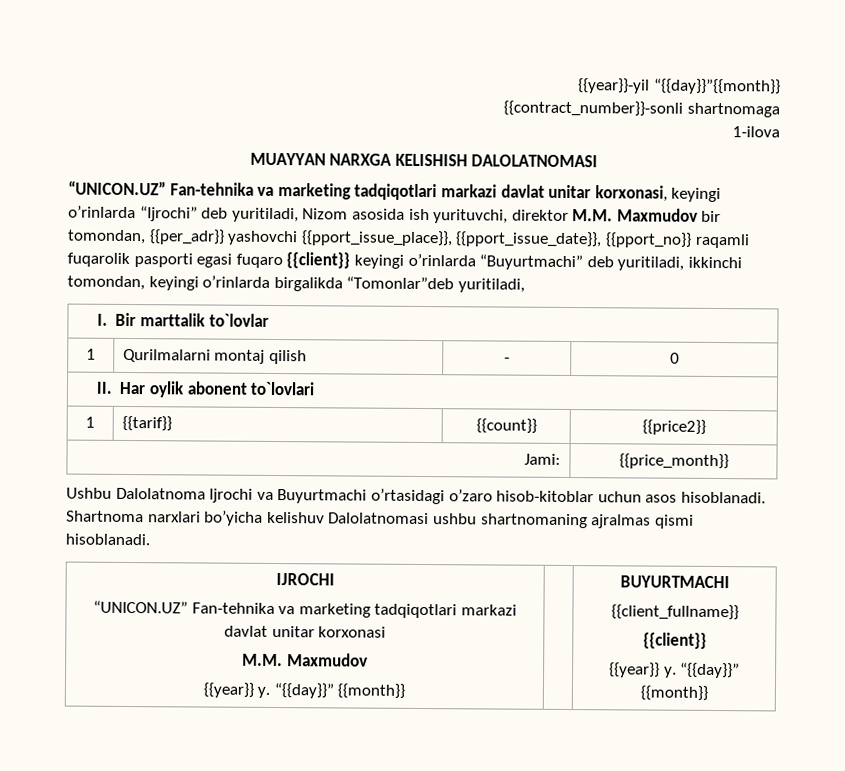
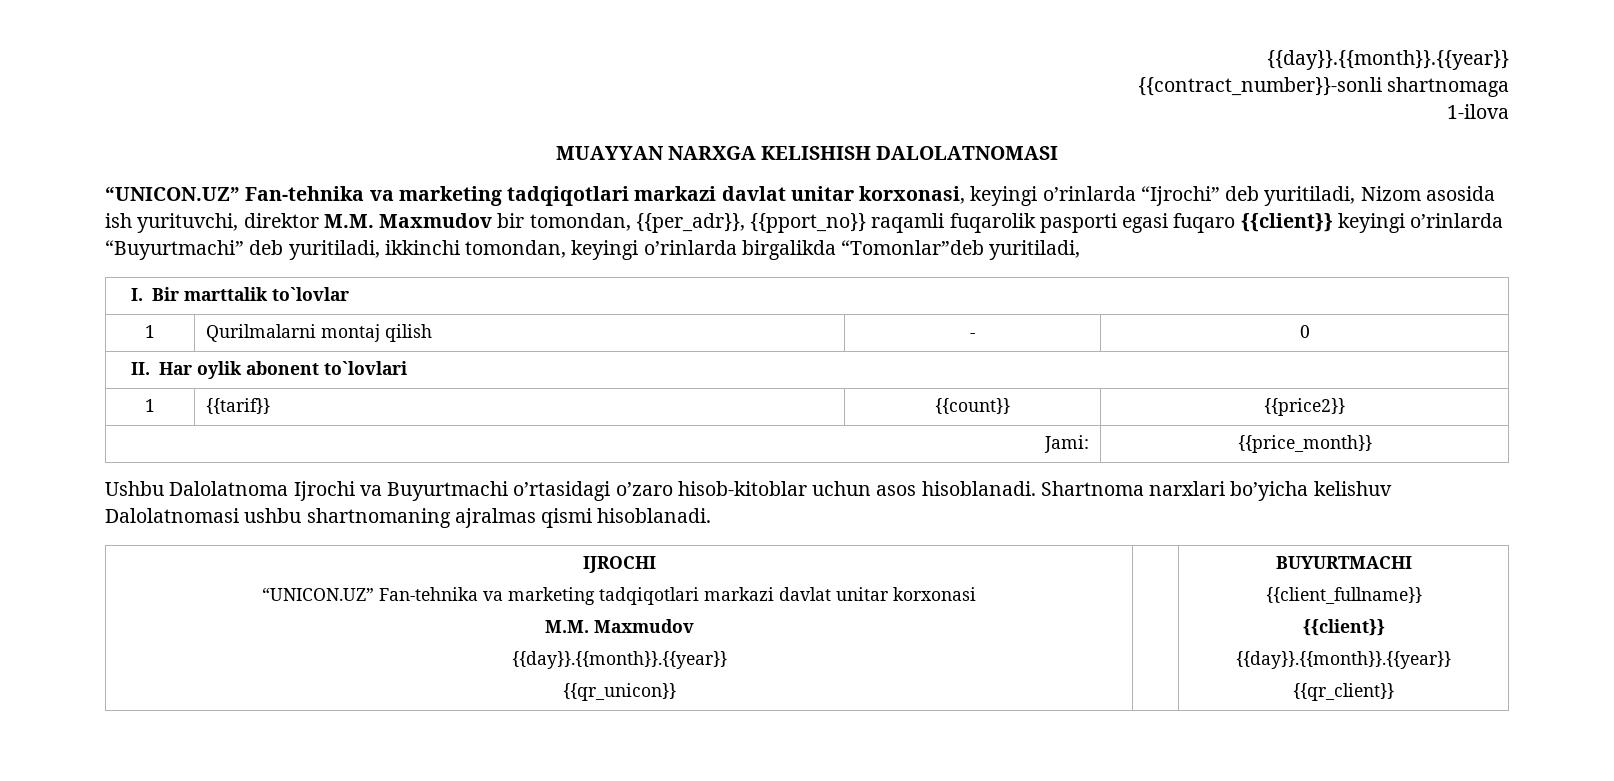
[577,78,781,95] {{year}}-yil “{{day}}”{{month}} -> [1267,50,1509,70] {{day}}.{{month}}.{{year}}
[148,229,603,248] {{per_adr}} yashovchi {{pport_issue_place}}, {{pport_issue_date}}, -> [635,213,745,233] {{per_adr}},
[202,682,406,699] {{year}} y. “{{day}}” {{month}} -> [511,651,727,669] [562,683,676,701] {{day}}.{{month}}.{{year}} // {{qr_unicon}}
[608,662,741,679] [639,685,708,701] {{year}} y. “{{day}}” {{month}} -> [1236,651,1451,669] [1293,683,1394,701] {{day}}.{{month}}.{{year}} // {{qr_client}}

